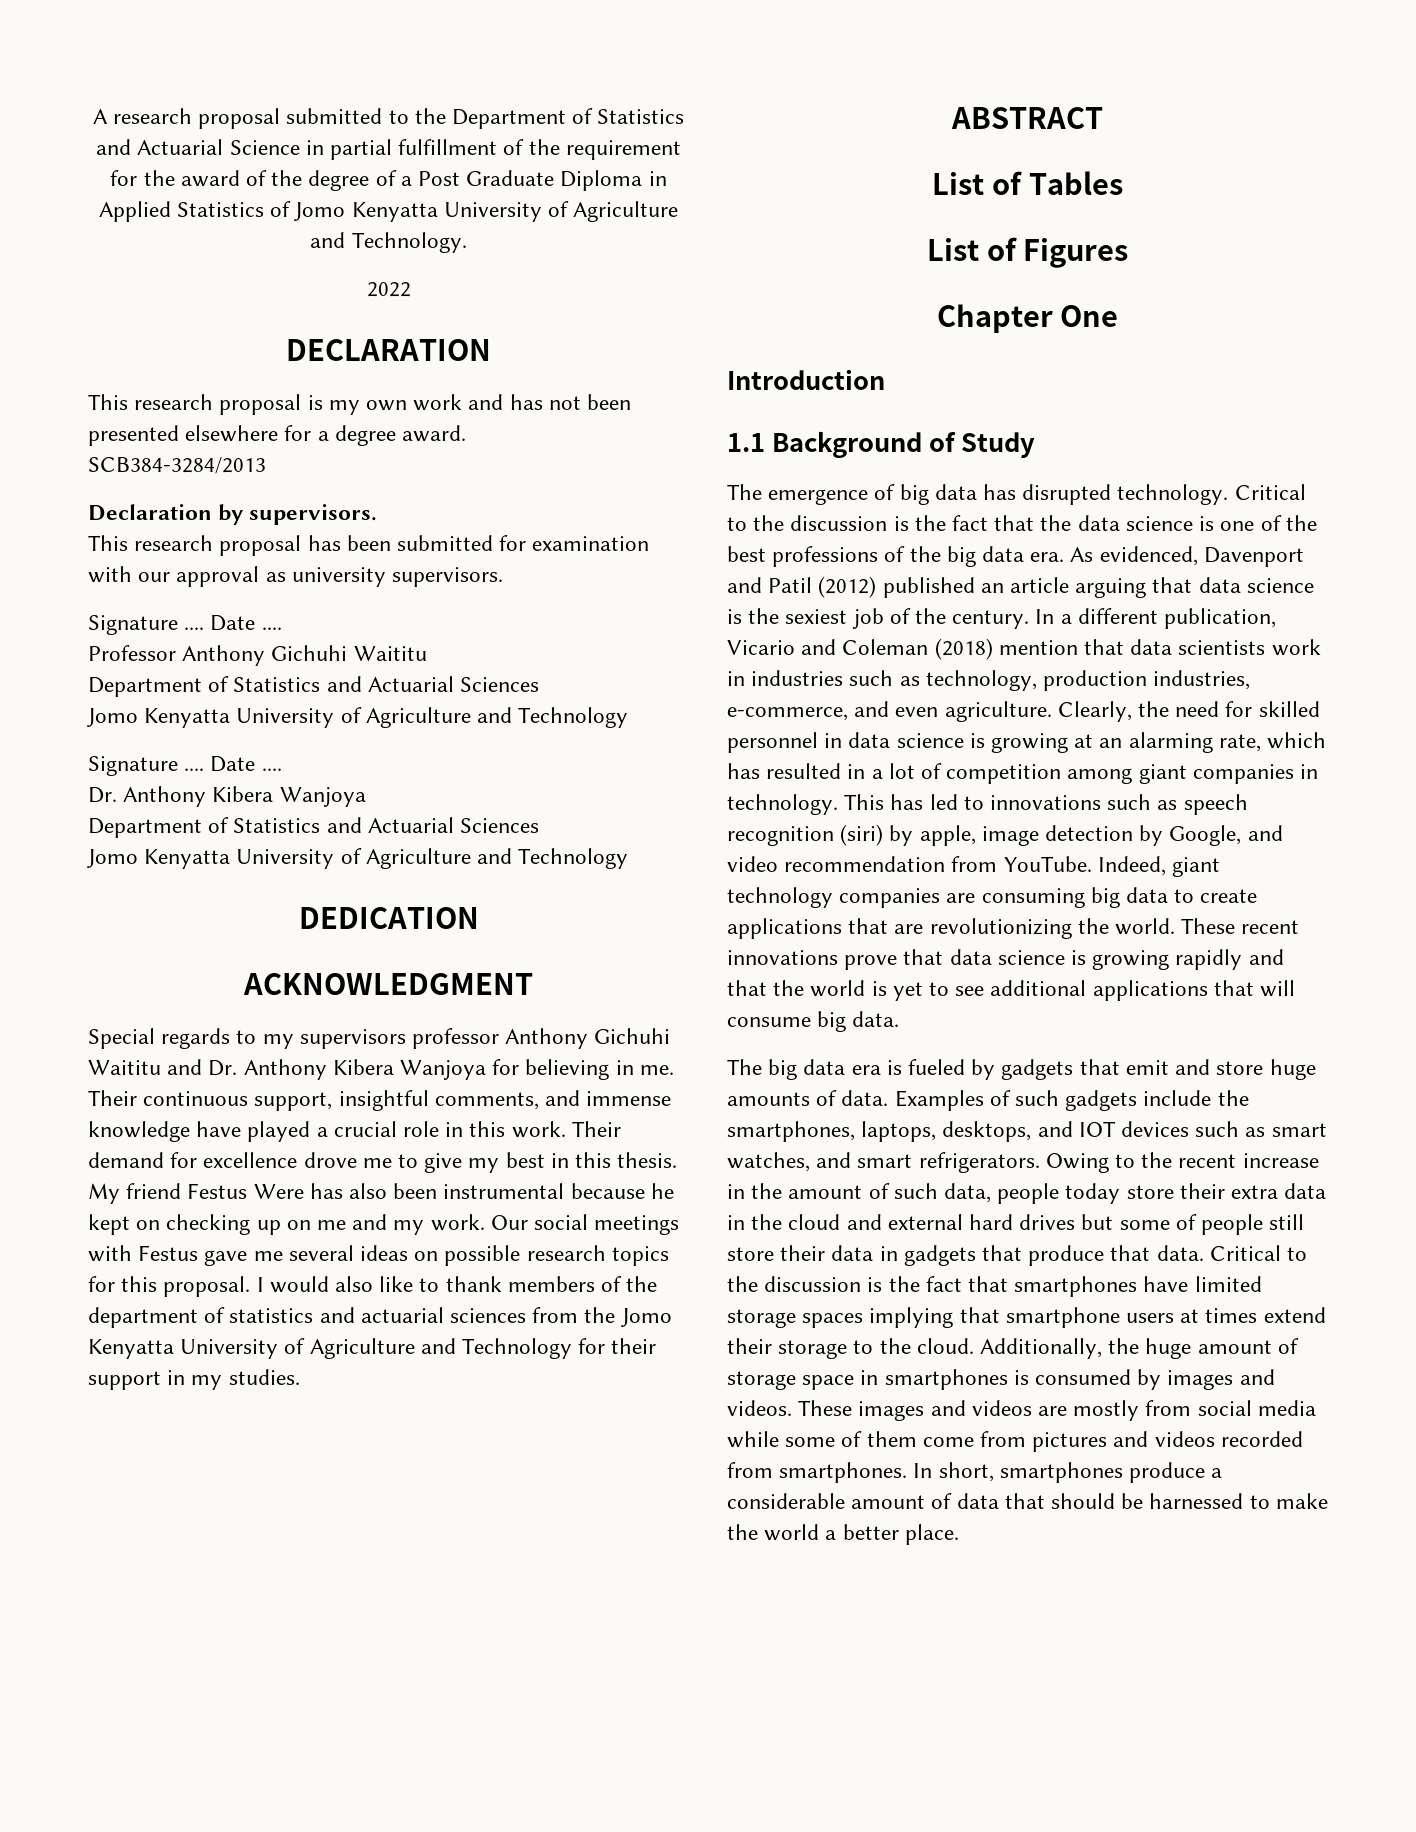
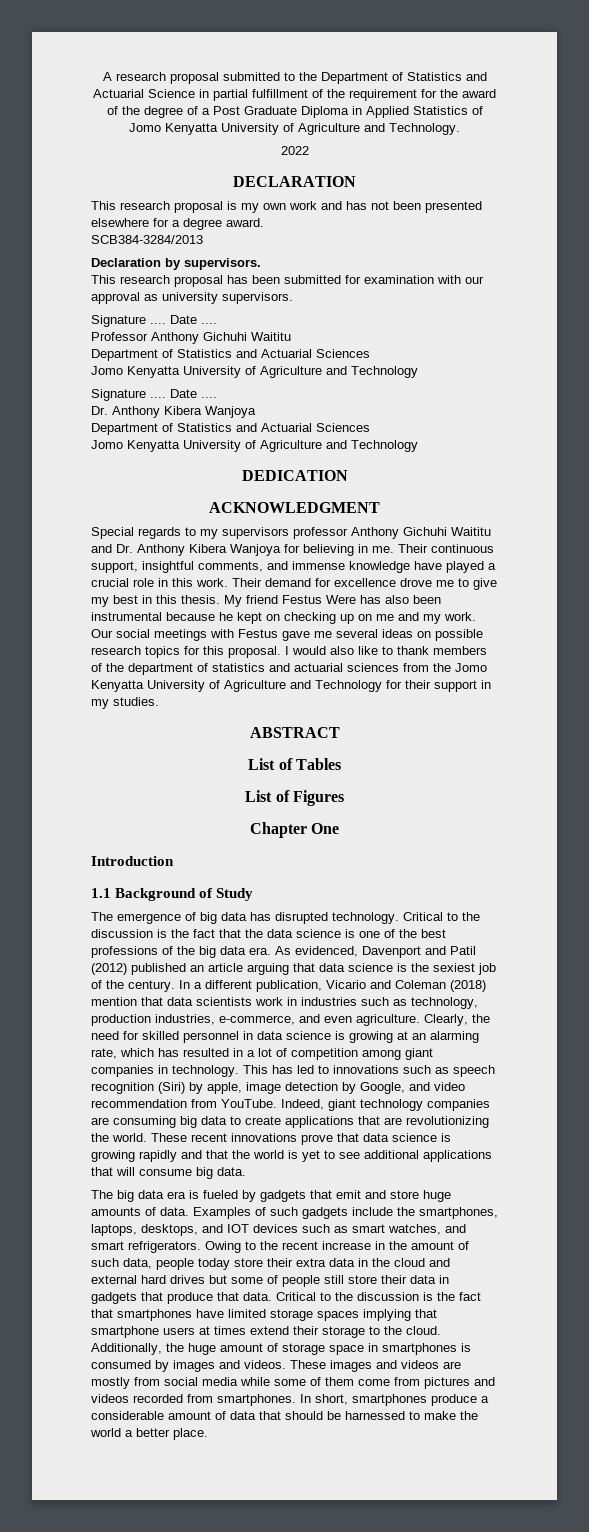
[840,824,884,846] (siri) -> [158,1082,185,1094] (Siri)

